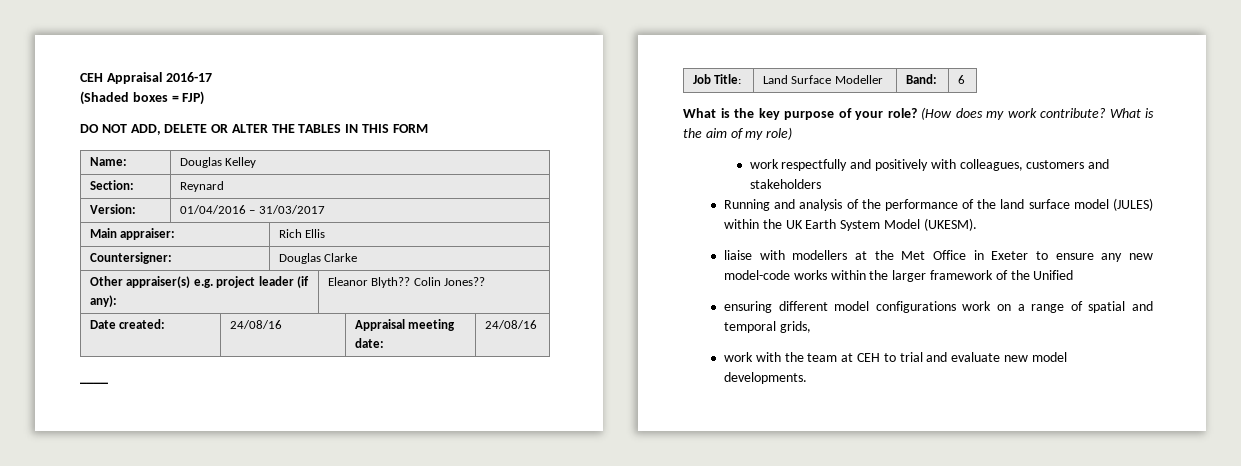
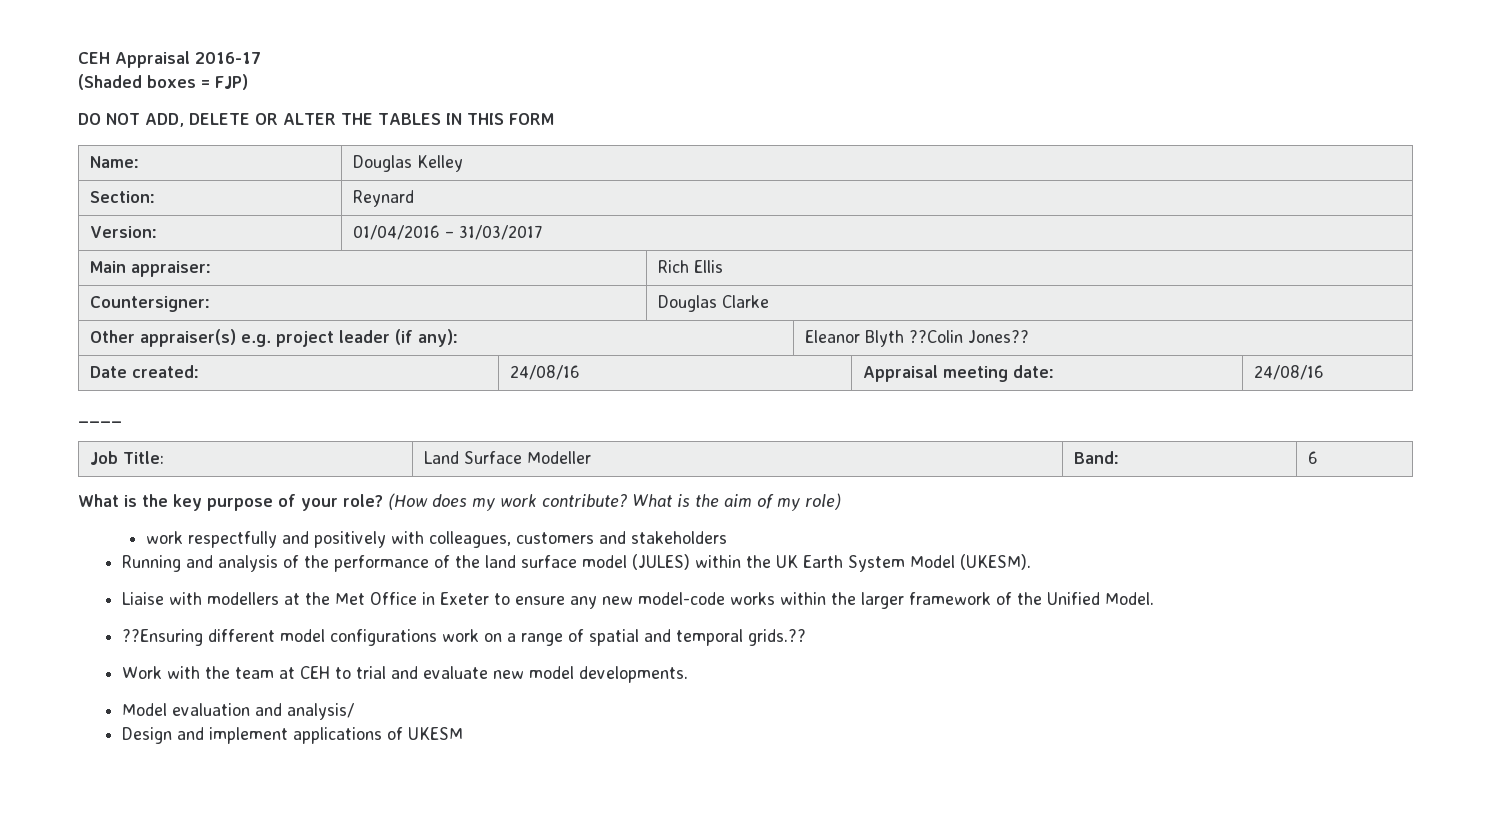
[371,277,441,288] Blyth?? Colin -> [864,330,963,347] Blyth ??Colin
[724,250,753,260] liaise -> [121,592,164,605] Liaise
[724,301,773,313] // ensuring -> [1104,592,1154,605] [121,629,203,646] Model. // ??Ensuring
[779,321,811,333] [724,352,754,362] grids, // work -> [747,629,806,646] [121,666,162,679] grids.?? // Work
(808, 378) none -> [121,703,354,720] [121,727,463,744] // Model evaluation and analysis/ // Design and implement applications of UKESM

